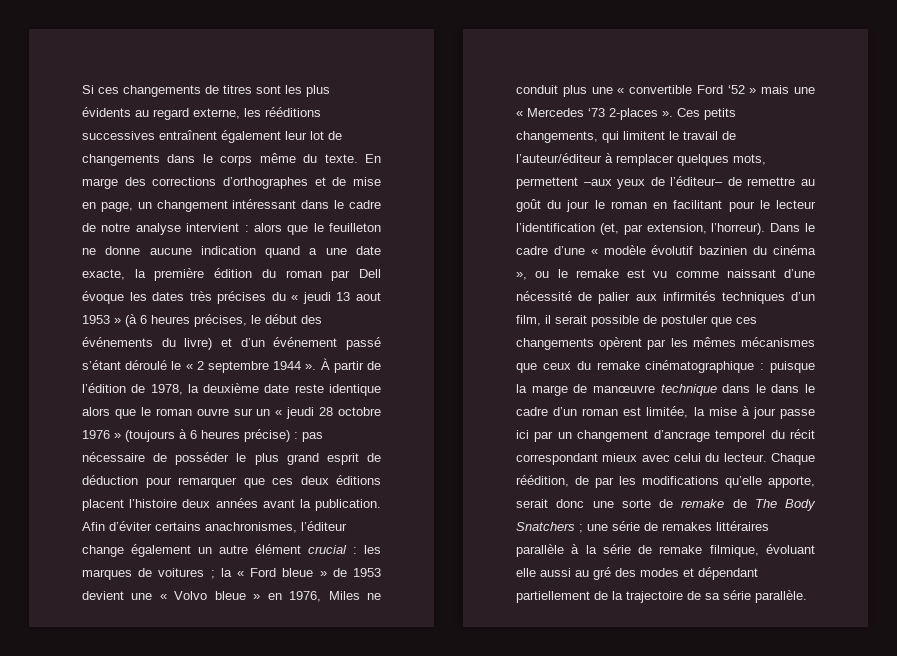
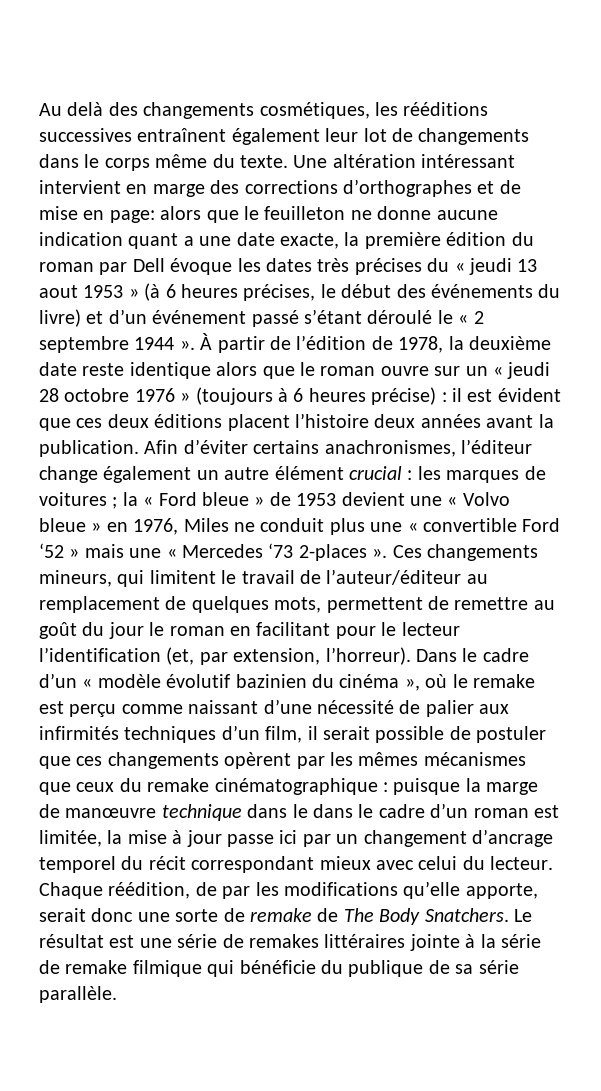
[82,85,330,97] [82,107,240,120] Si ces changements de titres sont les plus évidents au regard externe, -> [39,102,370,119] Au delà des changements cosmétiques,
[365,154,381,163] En -> [293,154,516,168] [39,180,148,194] Une altération intéressant intervient en
[100,199,381,212] [82,223,249,235] page, un changement intéressant dans le cadre de notre analyse intervient : -> [109,210,155,223] page:
[265,246,301,258] quand -> [128,233,179,249] quant
[302,432,323,442] [82,452,381,465] [82,475,237,488] pas nécessaire de posséder le plus grand esprit de déduction pour remarquer -> [451,388,561,402] il est évident
[704,108,736,120] [516,131,598,143] petits changements, -> [426,544,538,561] [39,570,112,587] changements mineurs,
[605,153,766,166] [516,176,724,189] à remplacer quelques mots, permettent –aux yeux de l’éditeur– -> [466,574,488,584] [39,596,423,613] au remplacement de quelques mots, permettent
[553,246,585,255] d’une -> [39,673,77,688] d’un
[535,271,550,278] ou -> [425,674,448,688] où
[653,271,668,278] vu -> [69,704,117,717] perçu
[516,522,583,533] Snatchers ; -> [424,908,532,922] [39,934,135,948] Snatchers. Le résultat est
[516,544,564,557] parallèle -> [409,934,460,951] jointe
[709,544,815,557] [516,567,758,580] [516,591,683,603] filmique, évoluant elle aussi au gré des modes et dépendant partiellement de la trajectoire -> [132,960,424,977] filmique qui bénéficie du publique

